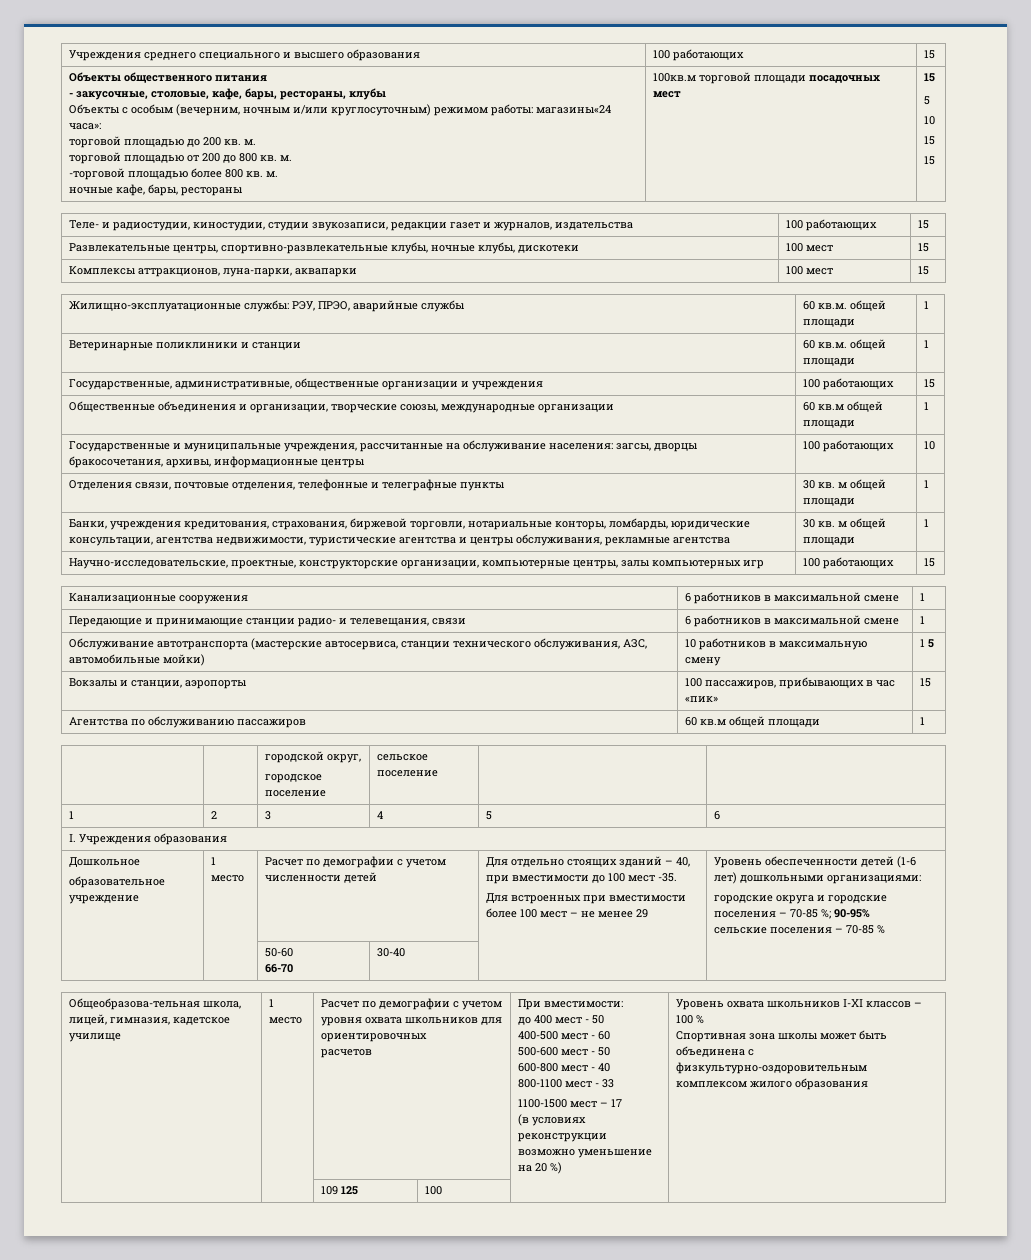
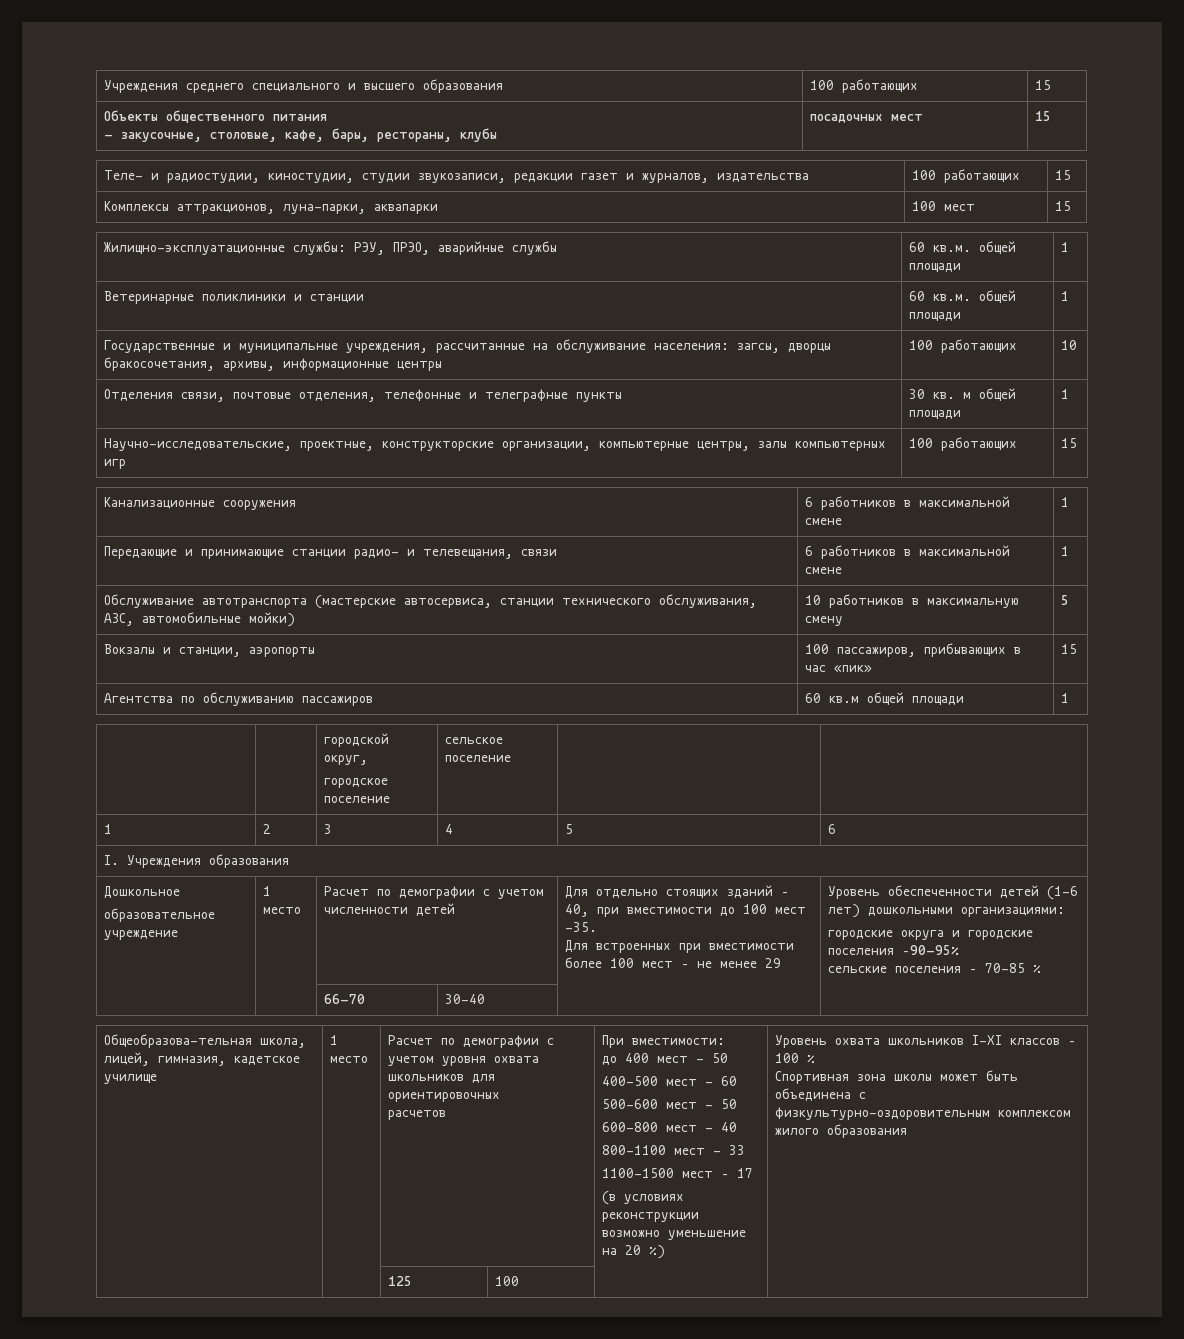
[69,104,612,116] [69,123,102,130] [69,136,257,148] [69,152,293,164] [69,168,279,180] [69,184,243,196] [653,72,807,84] // Объекты с особым (вечерним, ночным и/или круглосуточным) режимом работы: магазины«24 часа»: // торговой площадью до 200 кв. м. // торговой площадью от 200 до 800 кв. м. // -торговой площадью более 800 кв. м. // ночные кафе, бары, рестораны | 100кв.м торговой площади -> (498, 135) |
[924,96,931,105] [924,116,936,125] [924,136,936,145] [924,156,936,165] // 5 // 10 // 15 // 15 -> (1052, 116) none
[69,242,580,254] [786,243,834,252] [918,243,930,252] // Развлекательные центры, спортивно-развлекательные клубы, ночные клубы, дискотеки | 100 мест | 15 -> (1072, 175) none
[69,378,544,390] [803,378,895,390] [924,379,936,388] [69,401,615,413] [803,401,884,412] [803,420,856,428] [924,402,930,410] // Государственные, административные, общественные организации и учреждения | 100 работающих | 15 // Общественные объединения и организации, творческие союзы, международные организации | 60 кв.м общей площади | 1 -> (1070, 296) none
[69,518,751,530] [69,534,731,546] [803,518,887,529] [803,537,856,545] [924,519,930,527] // Банки, учреждения кредитования, страхования, биржевой торговли, нотариальные конторы, ломбарды, юридические консультации, агентства недвижимости, туристические агентства и центры обслуживания, рекламные агентства | 30 кв. м общей площади | 1 -> (1070, 394) none
[920,639,926,647] 1 -> (844, 621) none
[779,909,871,919] – 70-85 %; 90-95% -> [902,945,960,955] –90-95%
[265,948,294,957] 50-60 // -> (1042, 969) none
[321,1186,339,1195] 109 -> (908, 1131) none

